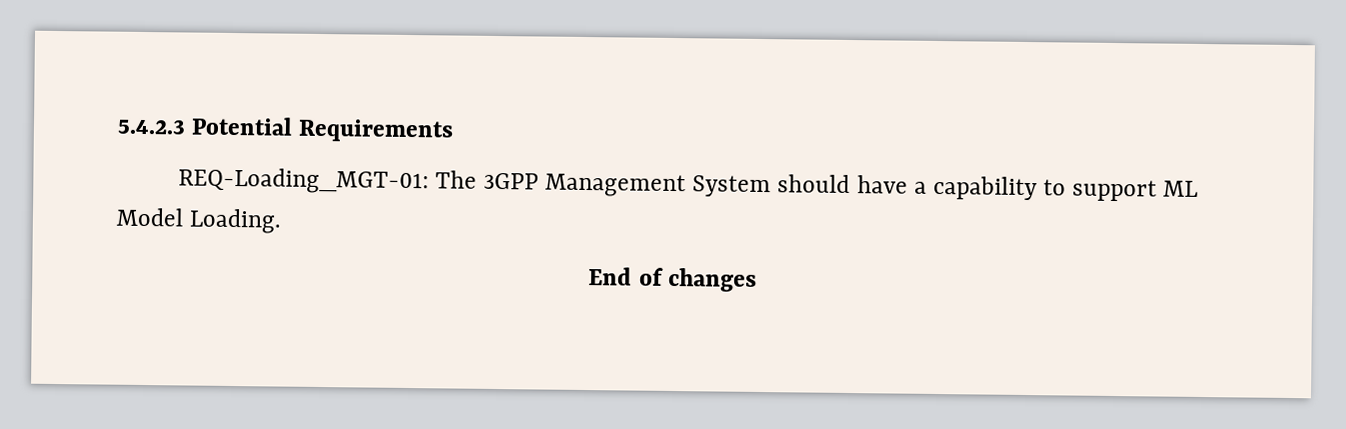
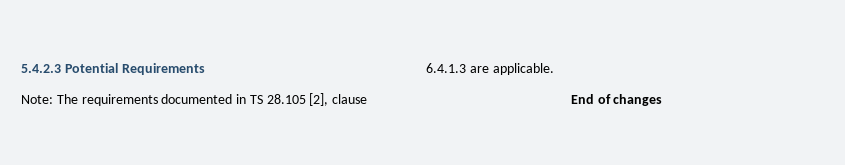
[177,167,1199,202] [116,207,283,234] REQ-Loading_MGT-01: The 3GPP Management System should have a capability to support ML Model Loading. -> [21,93,368,106] [426,63,554,75] Note: The requirements documented in TS 28.105 [2], clause 6.4.1.3 are applicable.

